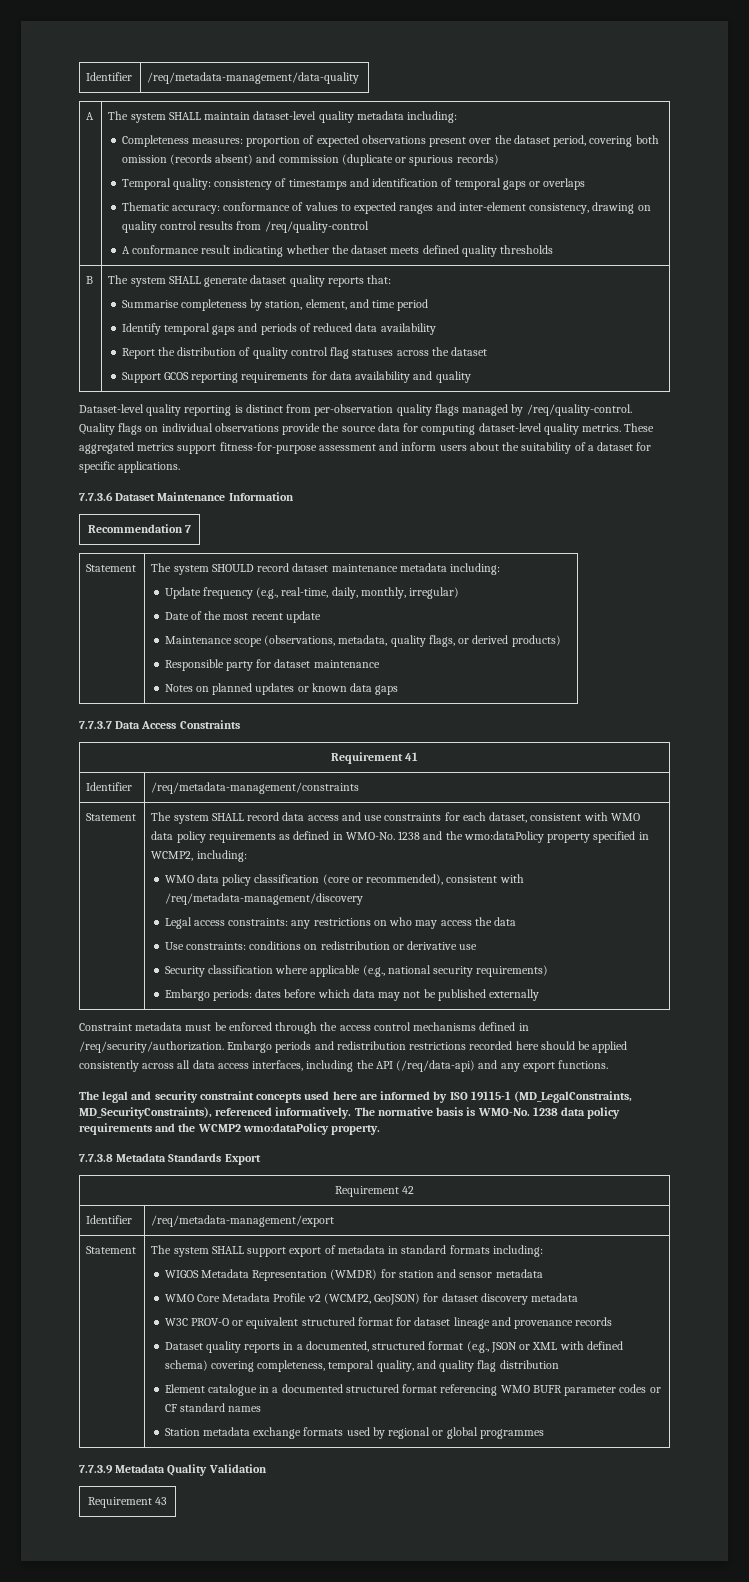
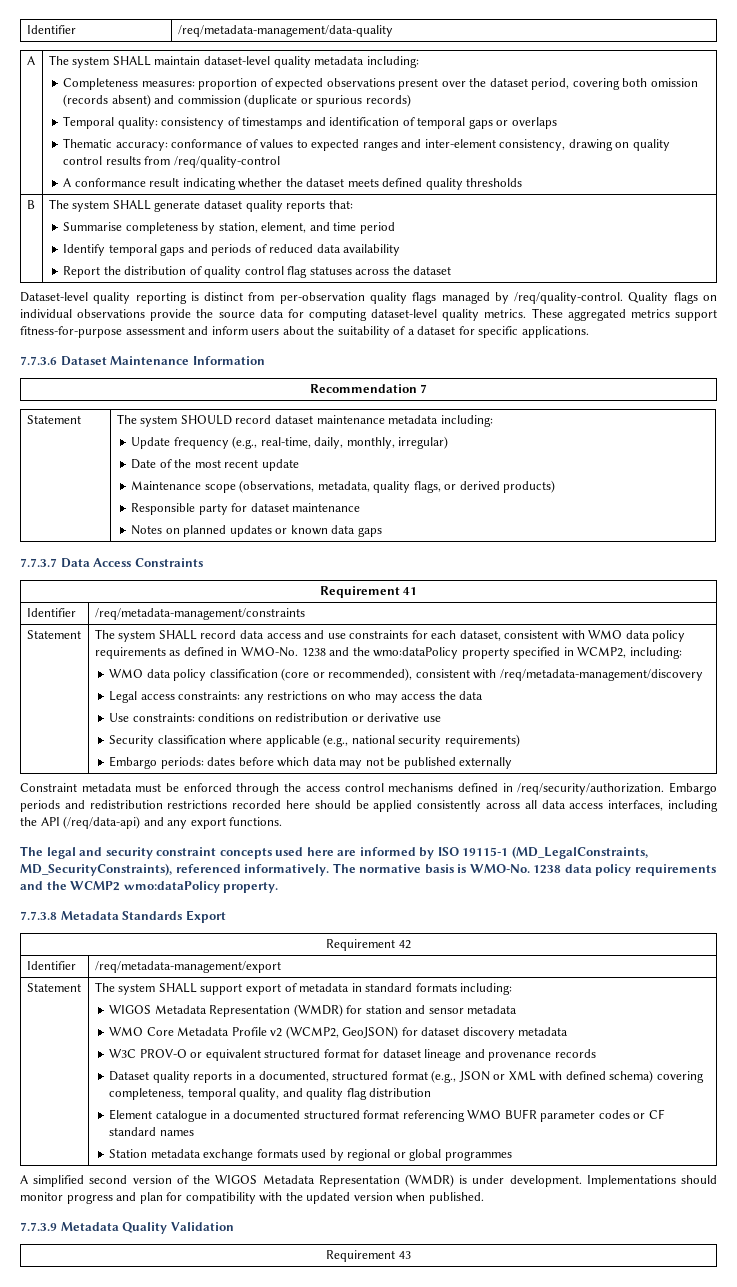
[121,371,471,383] // Support GCOS reporting requirements for data availability and quality -> (452, 270) none
(544, 1434) none -> [20,1174,717,1187] [20,1192,484,1204] // A simplified second version of the WIGOS Metadata Representation (WMDR) is under development. Implementations should monitor progress and plan for compatibility with the updated version when published.

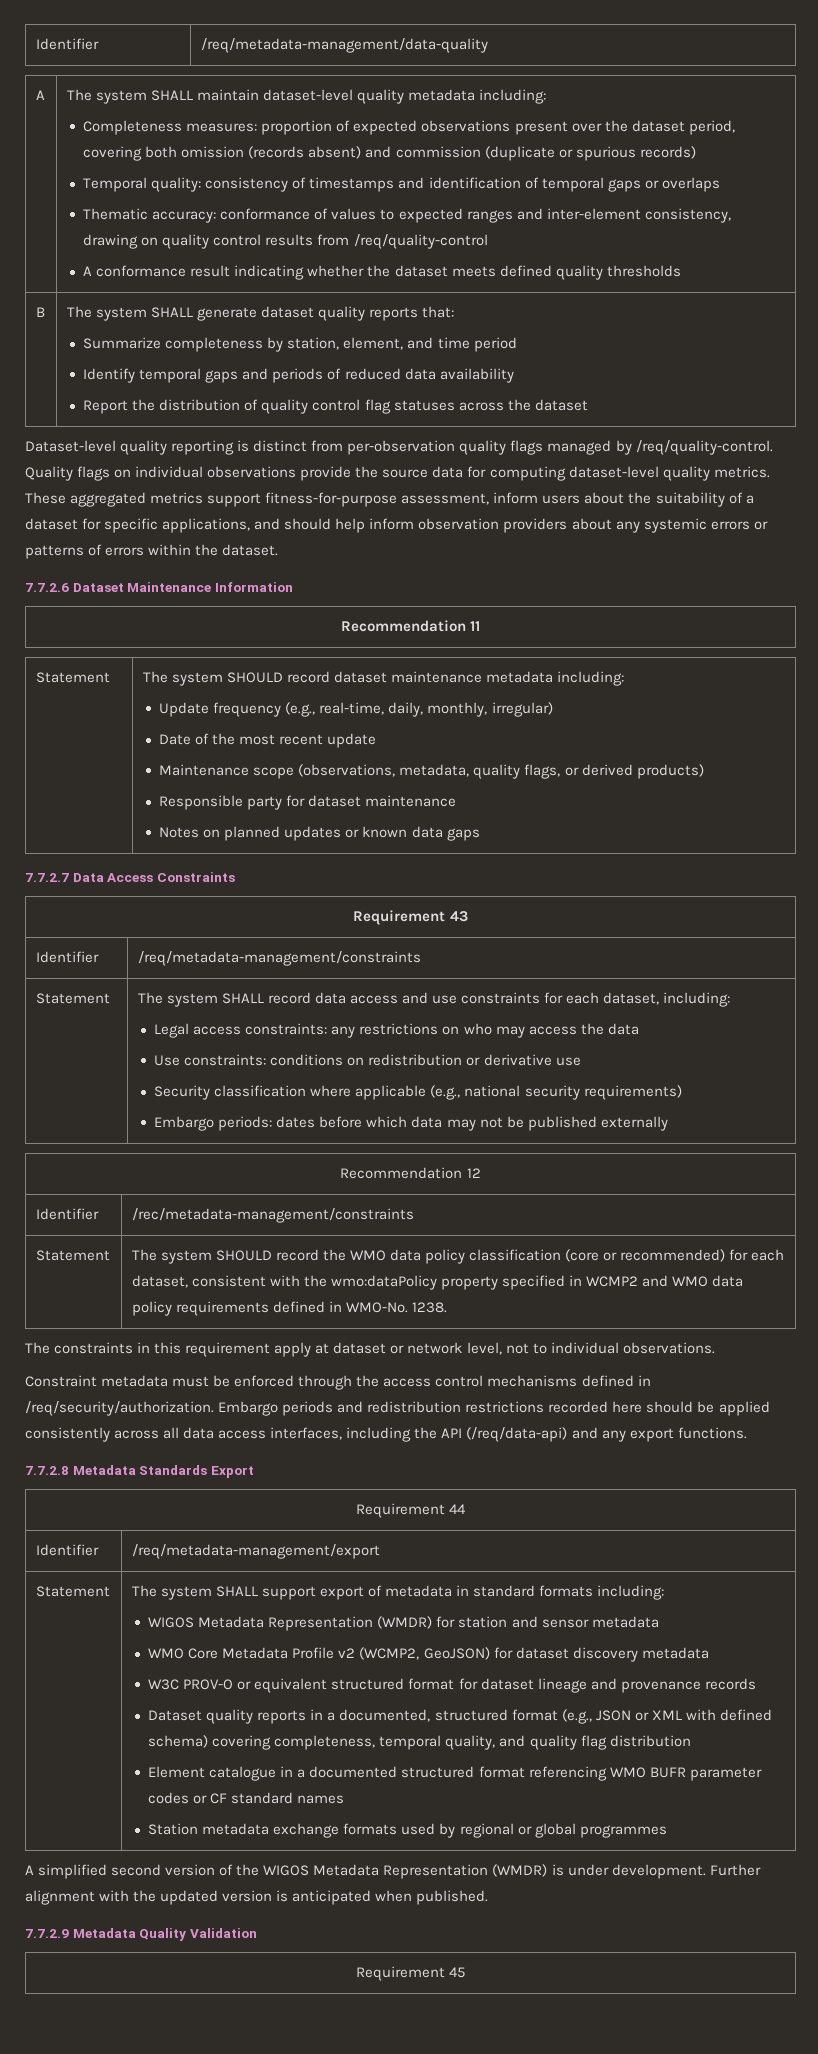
[63,222,123,231] Summarise -> [83,337,162,349] Summarize
[125,326,209,335] assessment and -> [401,493,490,505] assessment,
[521,326,589,338] [20,356,57,365] applications. // 7.7.3.6 -> [162,518,768,533] [25,544,279,559] [25,583,69,592] applications, and should help inform observation providers about any systemic errors or patterns of errors within the dataset. // 7.7.2.6
[420,384,428,393] 7 -> [470,621,481,631] 11
[20,558,57,567] 7.7.3.7 -> [25,873,69,882] 7.7.2.7
[403,587,418,595] 41 -> [449,911,468,922] 43
[504,630,686,642] [94,647,682,659] [109,668,703,681] consistent with WMO data policy requirements as defined in WMO-No. 1238 and the wmo:dataPolicy property specified in WCMP2, including: // WMO data policy classification (core or recommended), consistent with /req/metadata-management/discovery -> [663,992,731,1007] including:
(513, 763) none -> [340,1167,481,1179] [35,1208,99,1220] [131,1208,414,1223] [35,1250,110,1261] [131,1249,785,1264] [131,1275,744,1290] [131,1301,447,1316] [25,1342,715,1357] // Recommendation 12 // Identifier | /rec/metadata-management/constraints // Statement | The system SHOULD record the WMO data policy classification (core or recommended) for each dataset, consistent with the wmo:dataPolicy property specified in WCMP2 and WMO data policy requirements defined in WMO-No. 1238. // The constraints in this requirement apply at dataset or network level, not to individual observations.
[20,846,648,859] [20,863,716,876] [20,881,279,893] [20,911,57,920] The legal and security constraint concepts used here are informed by ISO 19115-1 (MD_LegalConstraints, MD_SecurityConstraints), referenced informatively. The normative basis is WMO-No. 1238 data policy requirements and the WCMP2 wmo:dataPolicy property. // 7.7.3.8 -> [25,1466,69,1475] 7.7.2.8
[398,940,411,949] 42 -> [449,1504,467,1514] 44
[586,1175,717,1187] [20,1192,256,1204] Implementations should monitor progress and plan for compatibility -> [709,1864,761,1876] [25,1890,95,1905] Further alignment
(393, 1196) none -> [276,1890,372,1905] is anticipated
[20,1222,57,1231] 7.7.3.9 -> [25,1929,69,1938] 7.7.2.9
[398,1251,411,1259] 43 -> [449,1967,466,1978] 45

